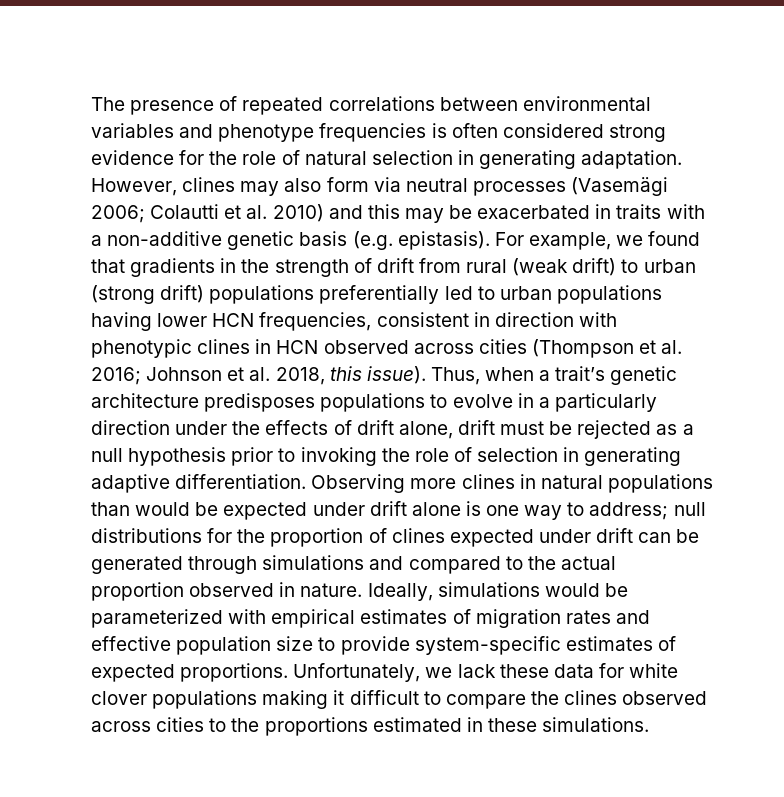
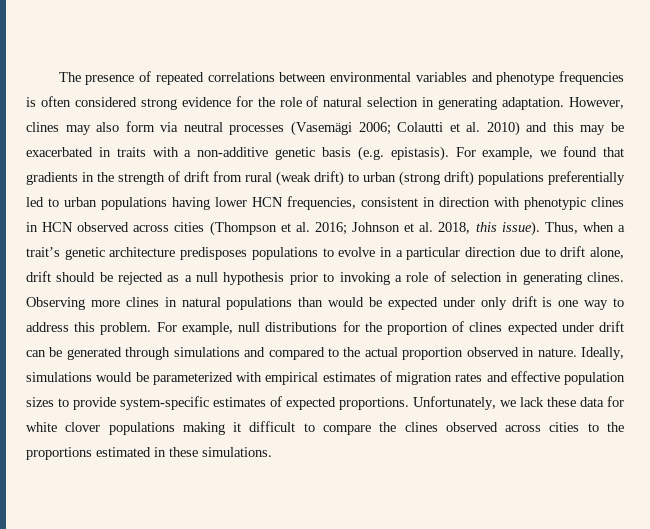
[554,393,657,412] [91,420,352,435] particularly direction under the effects of -> [406,247,556,260] particular direction due to
[500,421,545,435] must -> [56,272,96,282] should
[381,448,410,462] the -> [394,275,402,282] a
[91,474,307,493] adaptive differentiation. -> [587,272,625,282] clines.
[369,501,461,516] drift alone -> [480,296,537,310] only drift
[589,502,669,520] address; -> [26,322,233,335] address this problem. For example,
[276,636,314,651] size -> [26,397,54,407] sizes

